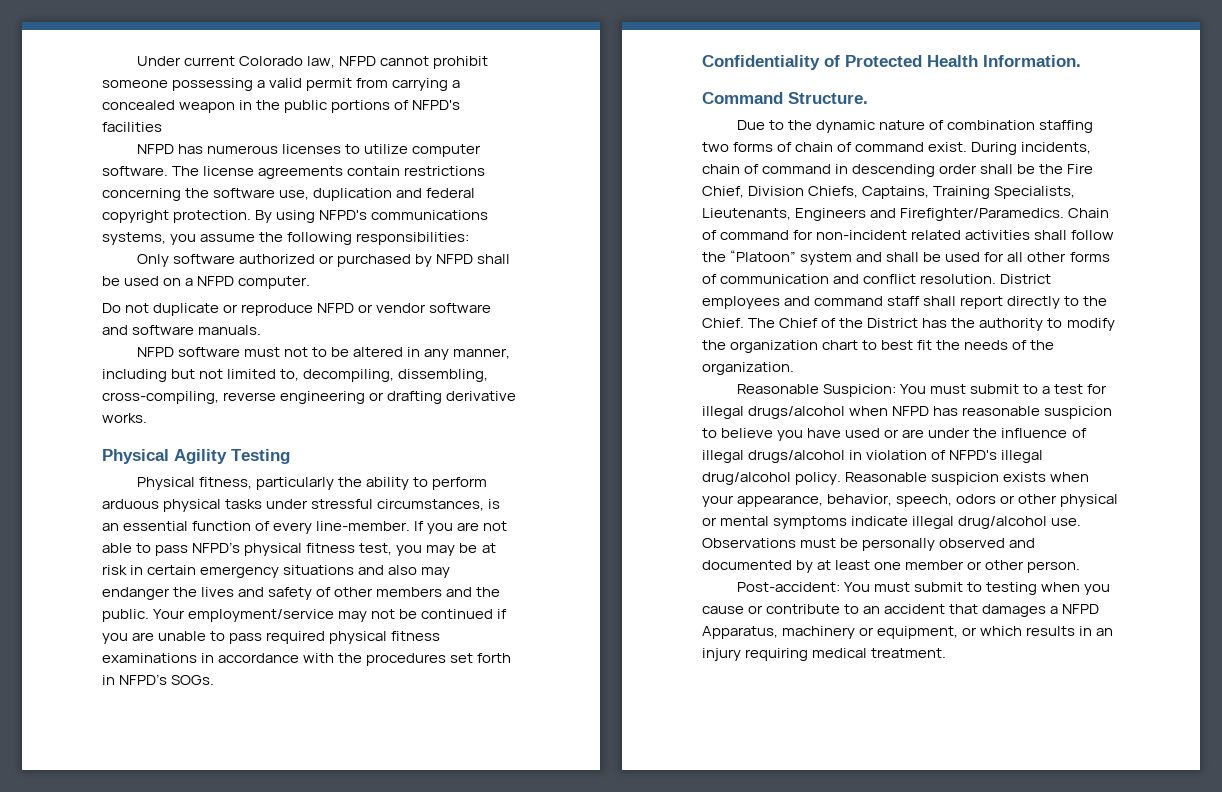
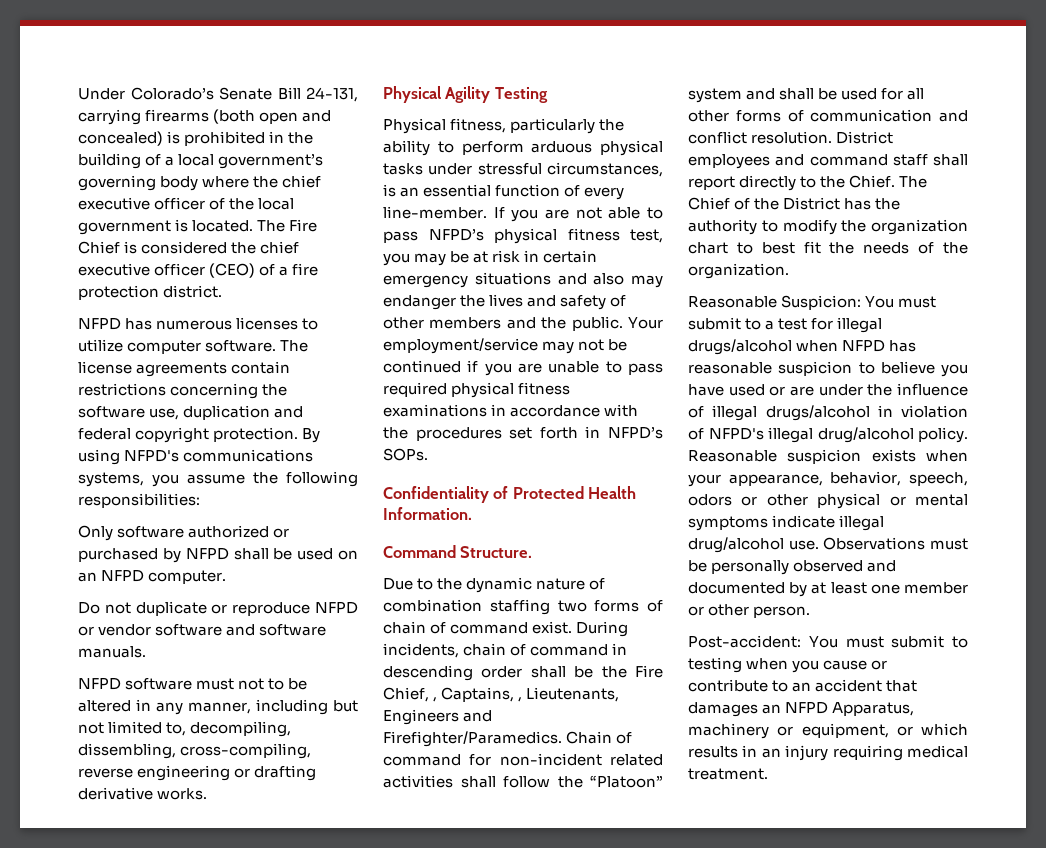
[184,56,489,69] [102,78,461,91] [102,100,461,113] [102,122,162,132] current Colorado law, NFPD cannot prohibit someone possessing a valid permit from carrying a concealed weapon in the public portions of NFPD's facilities -> [130,87,358,102] [78,109,332,125] [78,131,314,146] [78,153,324,169] [78,175,322,191] [78,197,295,210] [78,219,318,235] [78,241,300,254] [78,263,319,278] [78,285,223,300] Colorado’s Senate Bill 24-131, carrying firearms (both open and concealed) is prohibited in the building of a local government’s governing body where the chief executive officer of the local government is located. The Fire Chief is considered the chief executive officer (CEO) of a fire protection district.
[185,278,194,286] a -> [78,572,97,582] an
[171,675,215,685] SOGs. -> [383,448,428,461] SOPs.
[748,186,1076,199] Division Chiefs, Captains, Training Specialists, -> [433,687,523,702] , Captains, ,
[1050,606,1059,614] a -> [762,704,782,714] an

